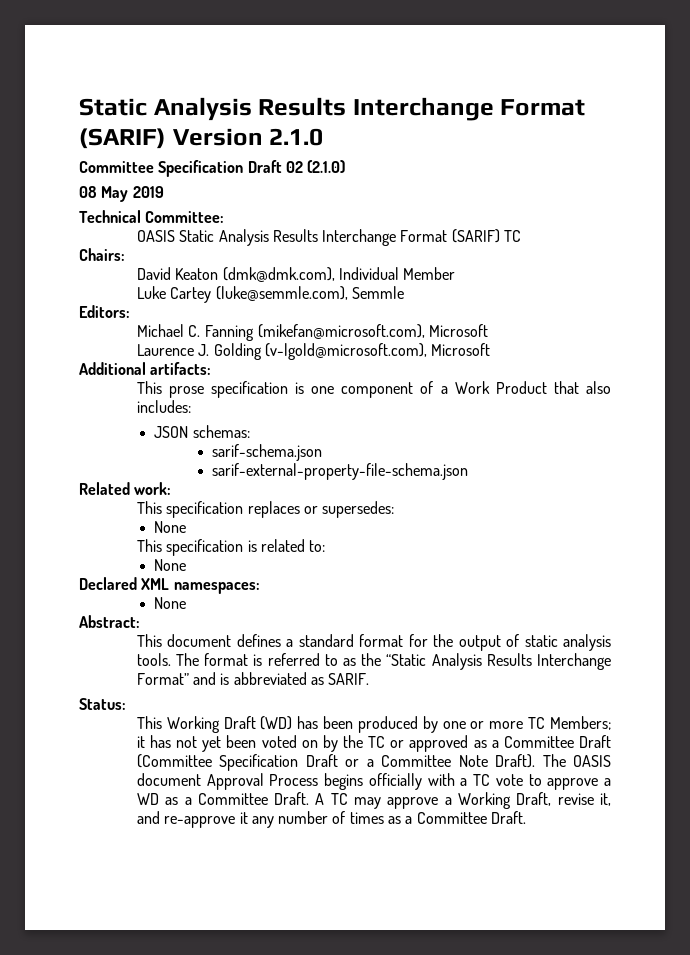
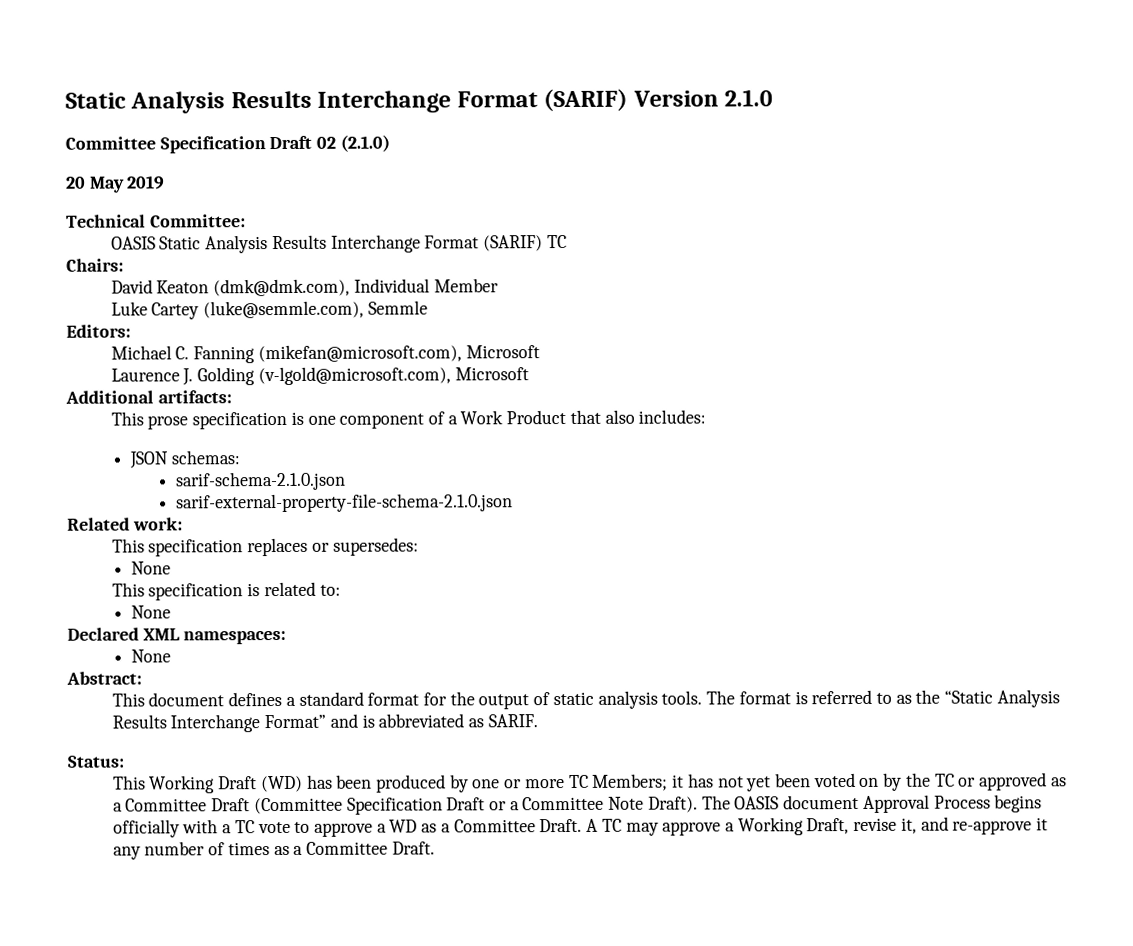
[79,186,97,198] 08 -> [65,176,86,189] 20
[212,444,323,461] [212,463,469,480] sarif-schema.json // sarif-external-property-file-schema.json -> [174,471,346,491] [175,493,513,513] sarif-schema-2.1.0.json // sarif-external-property-file-schema-2.1.0.json

